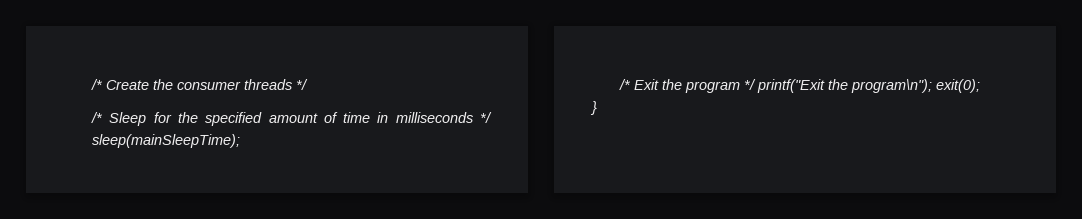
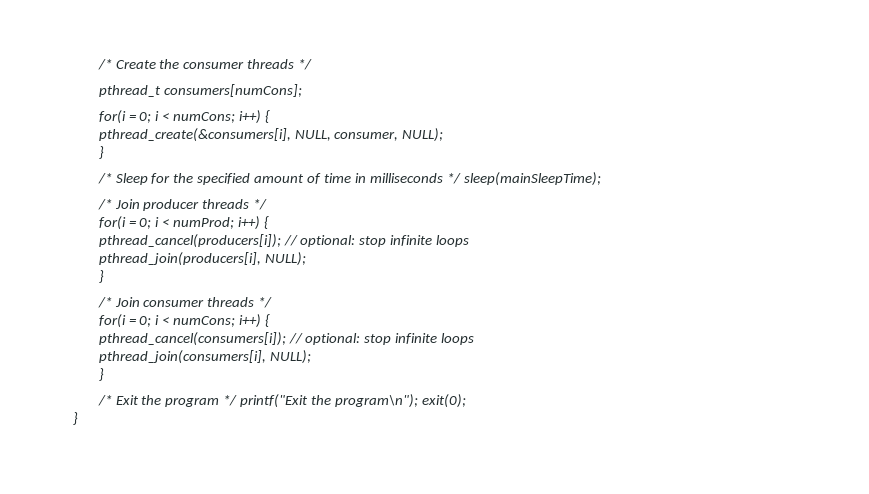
(309, 84) none -> [98,84,302,97] [98,110,271,124] [98,128,444,142] [98,146,104,159] // pthread_t consumers[numCons]; // for(i = 0; i < numCons; i++) { // pthread_create(&consumers[i], NULL, consumer, NULL); // }
(241, 141) none -> [97,199,268,211] [98,216,270,230] [98,234,470,248] [98,252,306,266] [98,270,104,283] [97,297,273,308] [98,314,271,328] [98,332,475,346] [98,350,311,364] [98,368,104,381] // /* Join producer threads */ // for(i = 0; i < numProd; i++) { // pthread_cancel(producers[i]); // optional: stop infinite loops // pthread_join(producers[i], NULL); // } // /* Join consumer threads */ // for(i = 0; i < numCons; i++) { // pthread_cancel(consumers[i]); // optional: stop infinite loops // pthread_join(consumers[i], NULL); // }

